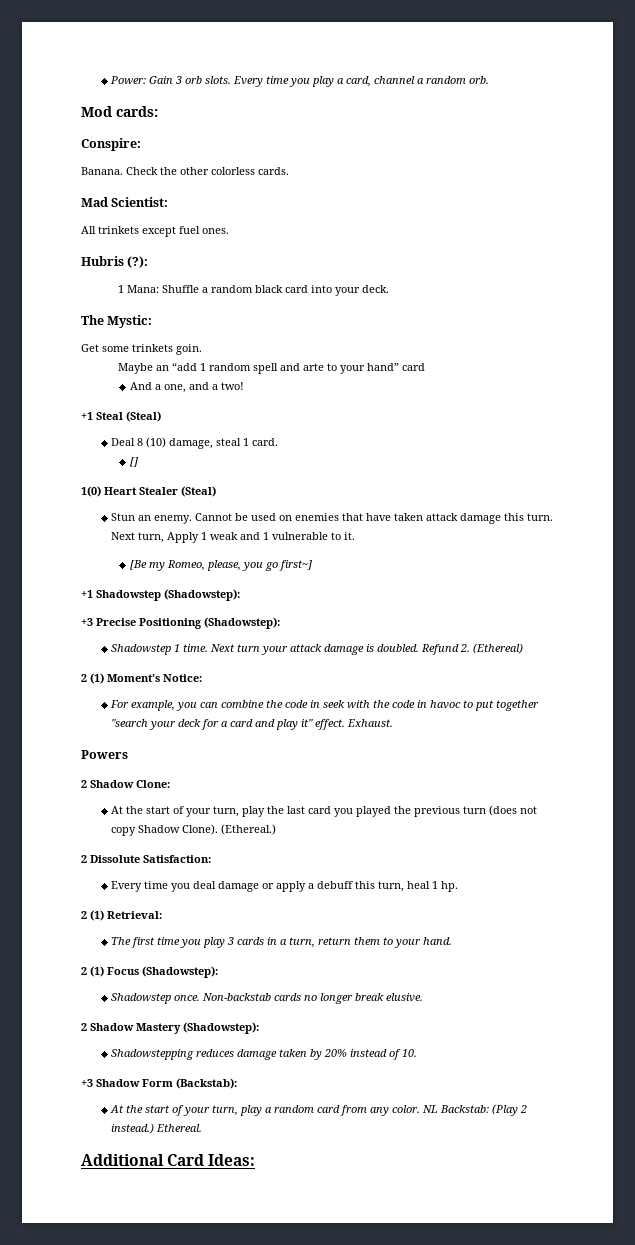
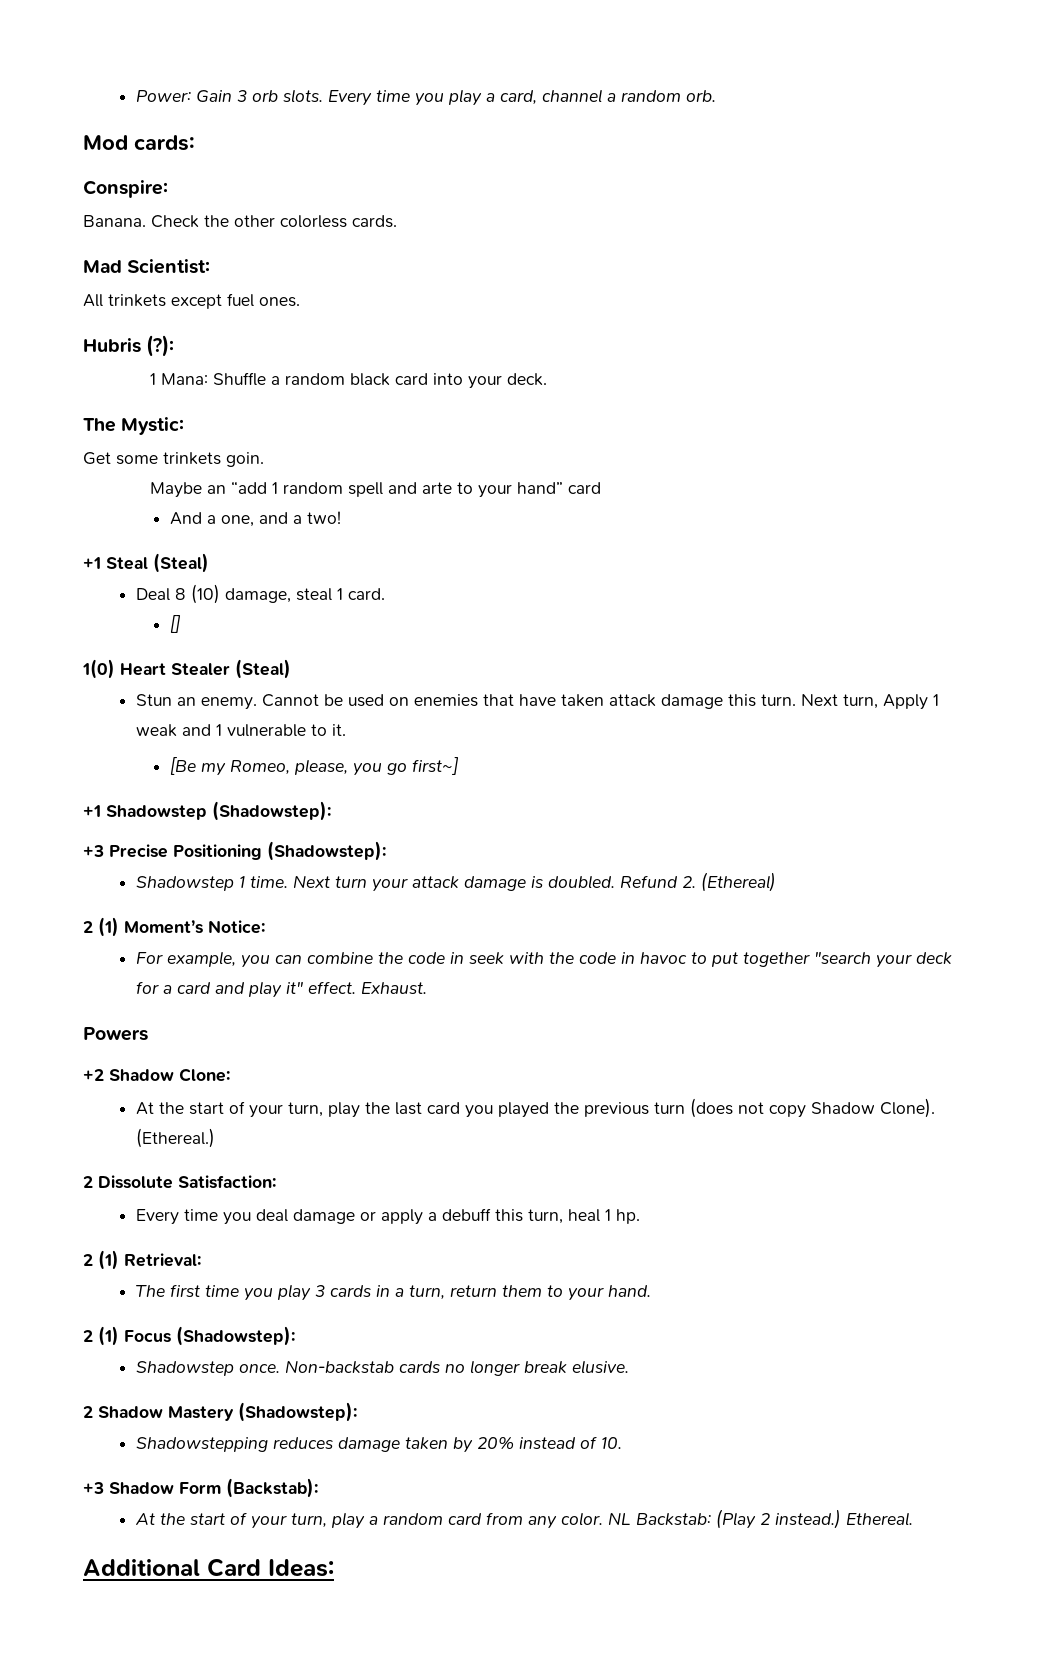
[81,780,87,788] 2 -> [83,1069,104,1081] +2

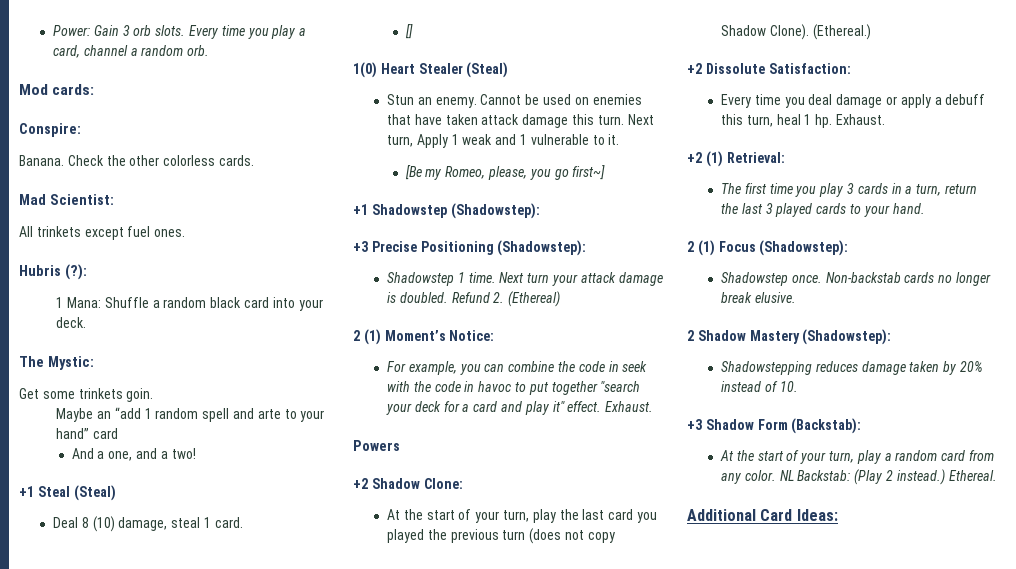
[83,1176,93,1188] 2 -> [687,63,702,74] +2
[83,1254,93,1266] // 2 -> [835,114,885,125] [687,152,702,163] Exhaust. // +2
[501,1285,542,1297] them -> [721,203,847,217] the last 3 played cards

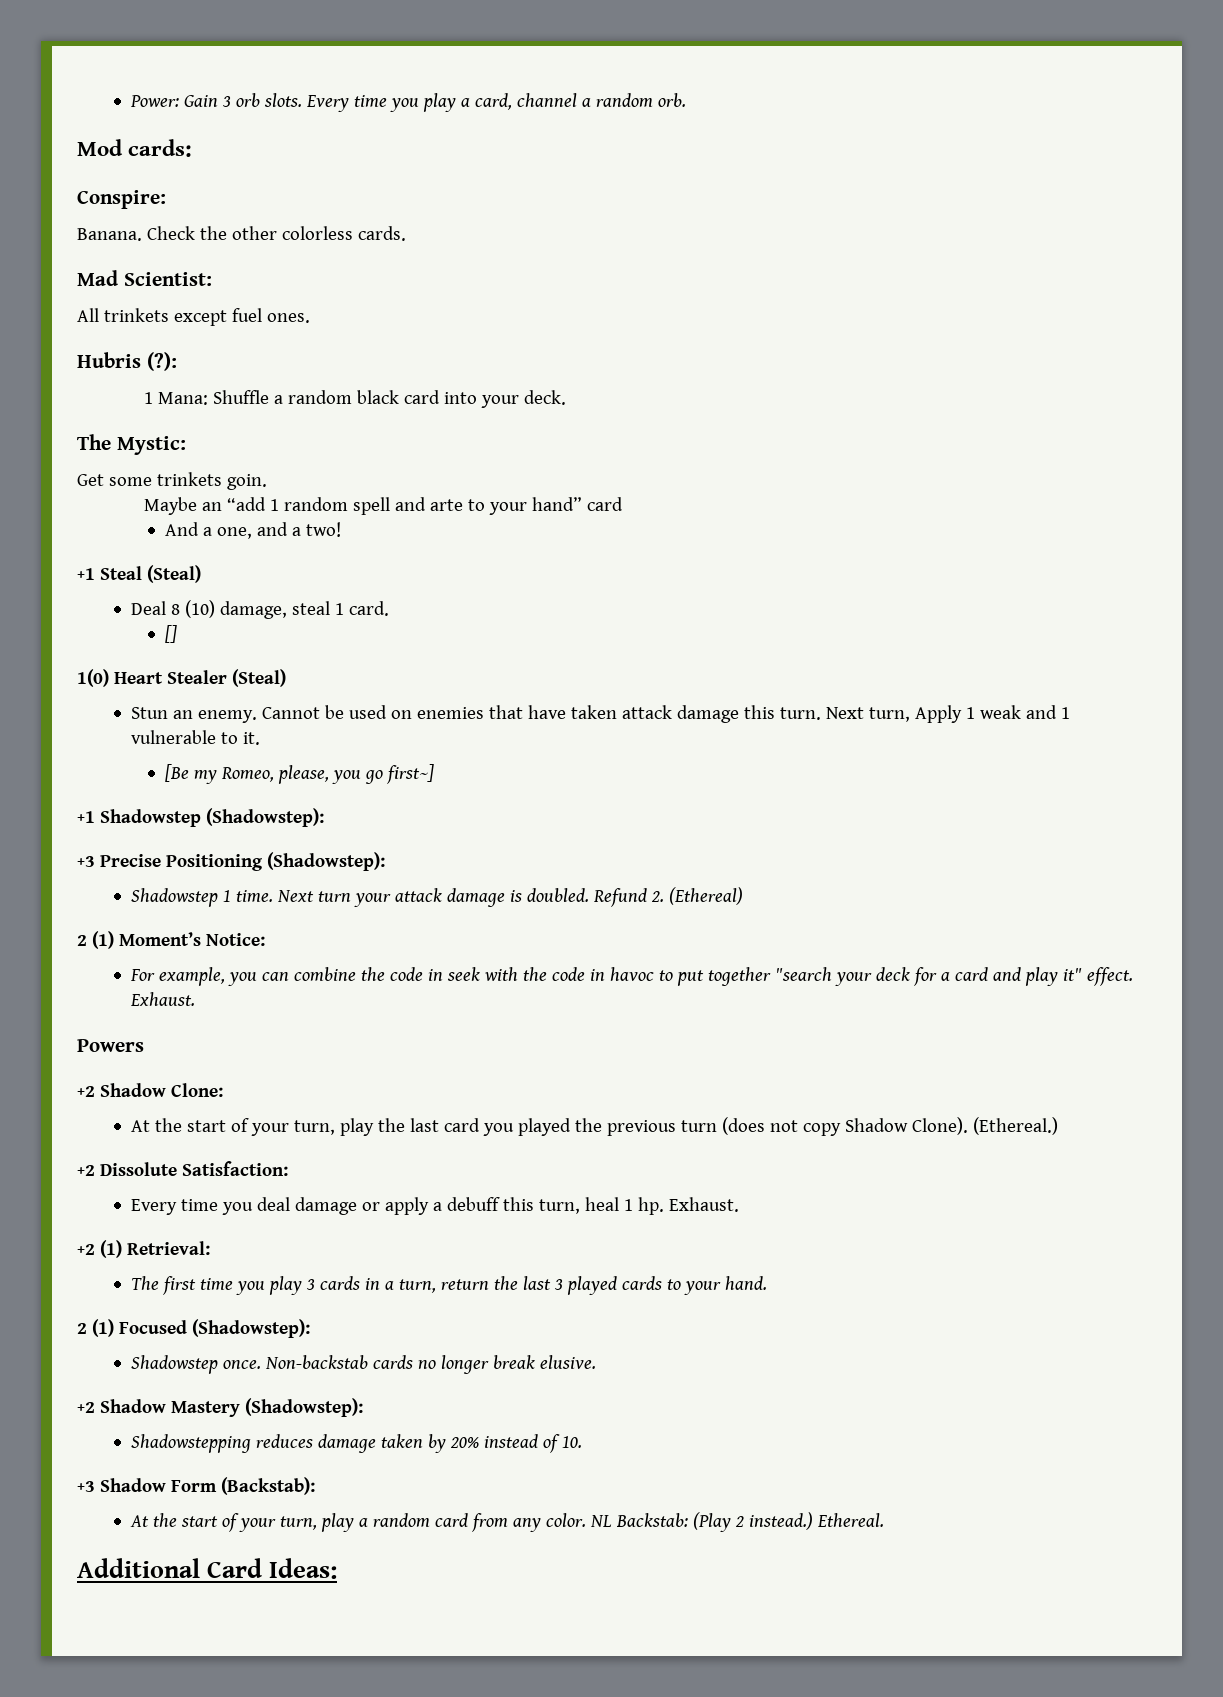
[718,241,756,252] Focus -> [119,1320,187,1334] Focused
[687,330,694,341] 2 -> [77,1402,95,1413] +2

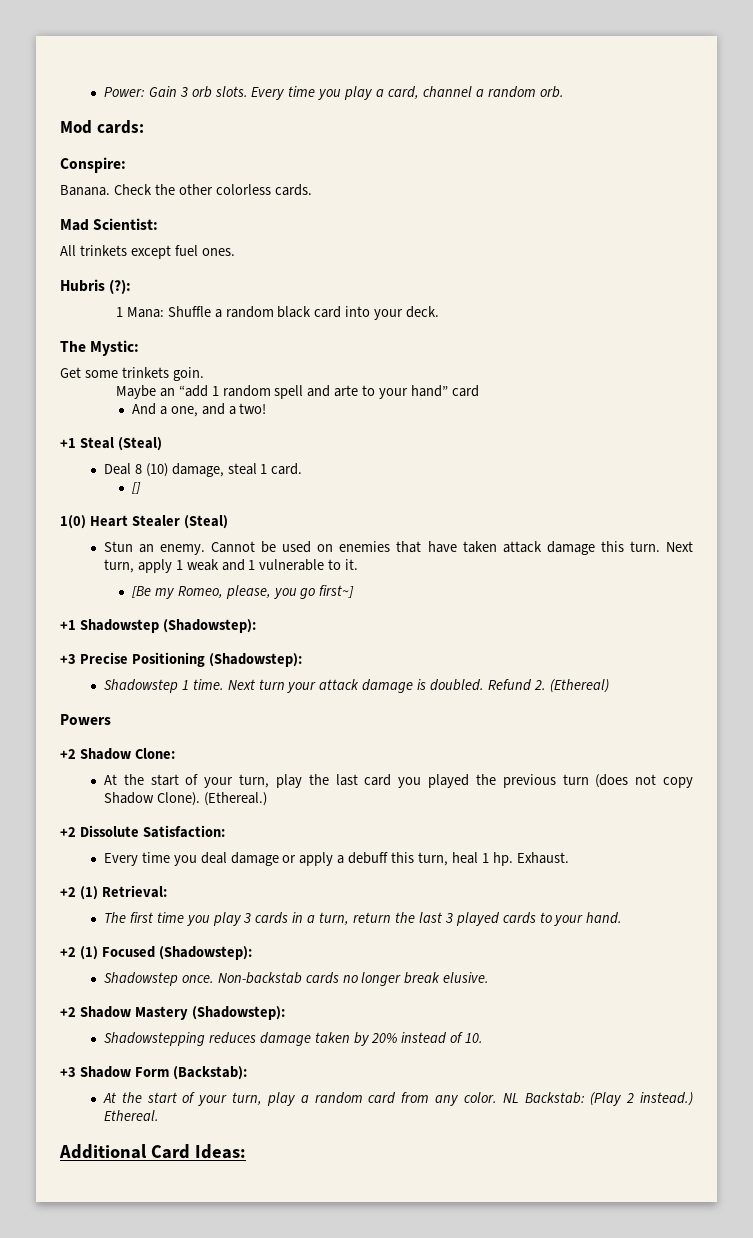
[914,705,962,723] Apply -> [137,559,172,573] apply
[77,931,265,949] [129,967,1133,986] [129,992,195,1006] // 2 (1) Moment’s Notice: // For example, you can combine the code in seek with the code in havoc to put together "search your deck for a card and play it" effect. Exhaust. -> (609, 686) none
[77,1323,87,1334] 2 -> [60,947,76,957] +2

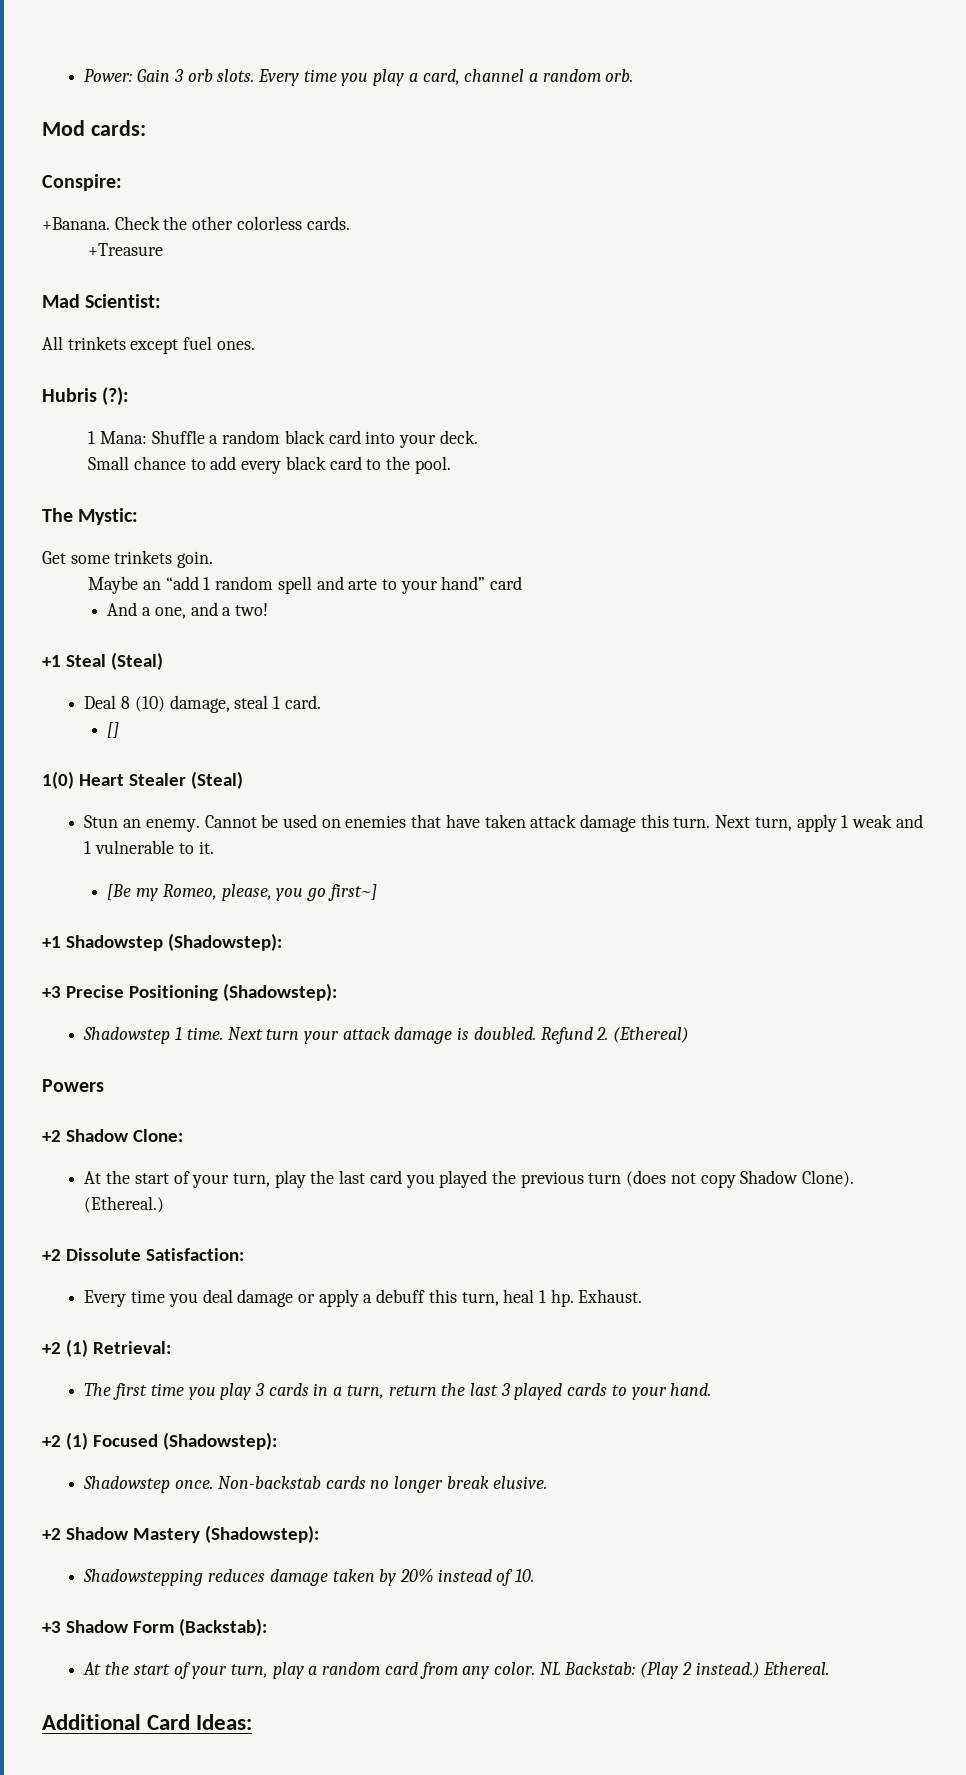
[60,185,110,196] Banana. -> [42,217,110,230] +Banana.
(312, 190) none -> [88,243,164,256] // +Treasure
(440, 312) none -> [88,456,451,474] // Small chance to add every black card to the pool.

